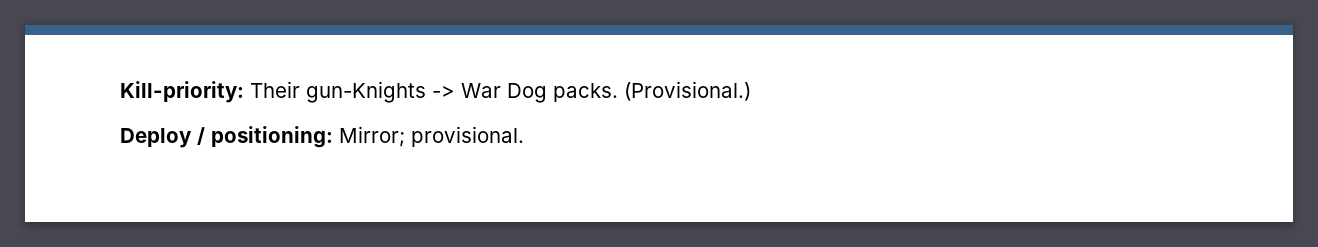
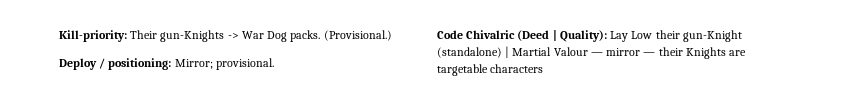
(524, 136) none -> [437,30,742,42] [437,46,747,59] [437,64,544,76] // Code Chivalric (Deed | Quality): Lay Low their gun-Knight (standalone) | Martial Valour — mirror — their Knights are targetable characters

